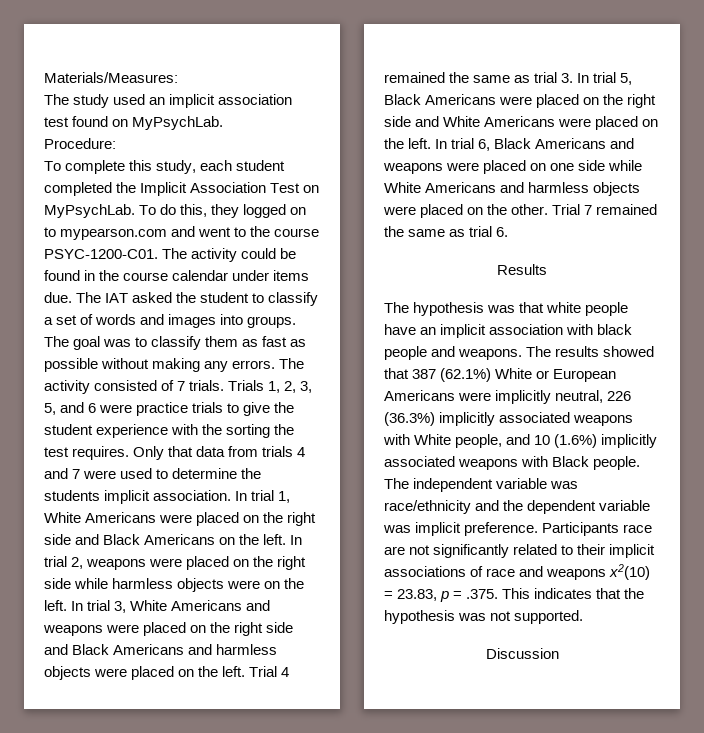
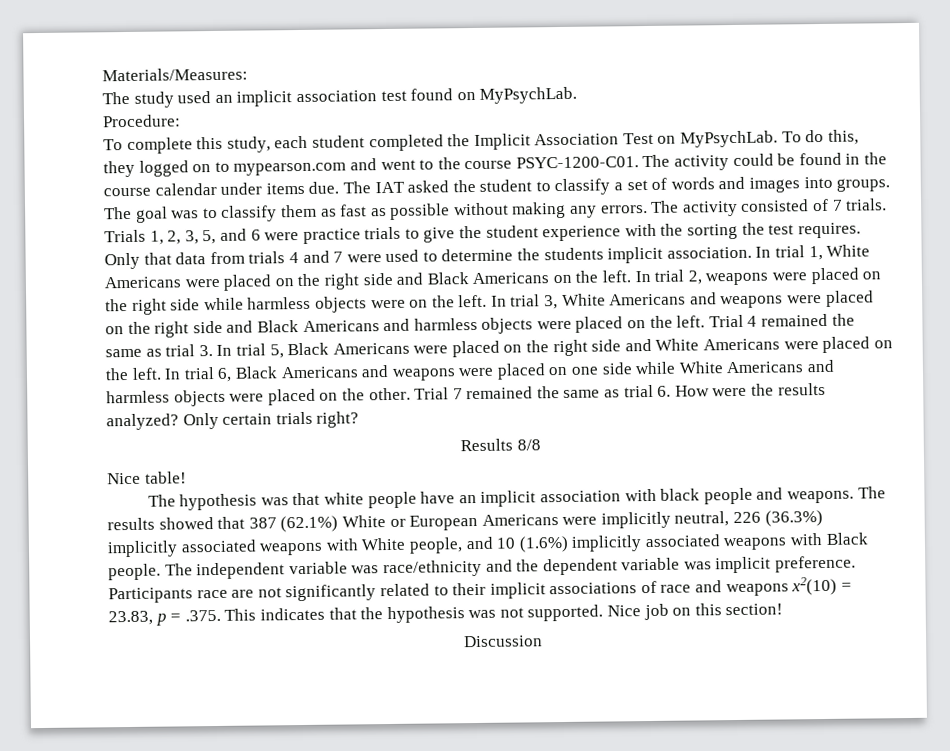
[497,264,547,275] // Results -> [674,382,826,397] [106,411,360,431] [460,438,541,452] [107,471,187,485] How were the results analyzed? Only certain trials right? // Results 8/8 // Nice table!
(584, 617) none -> [607,603,784,621] Nice job on this section!

